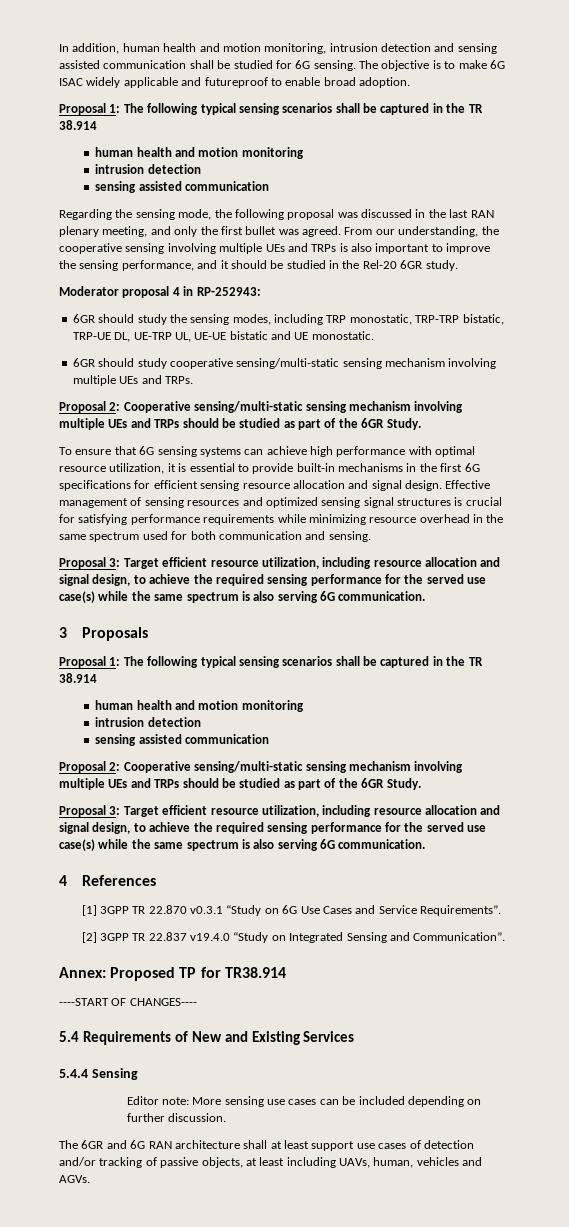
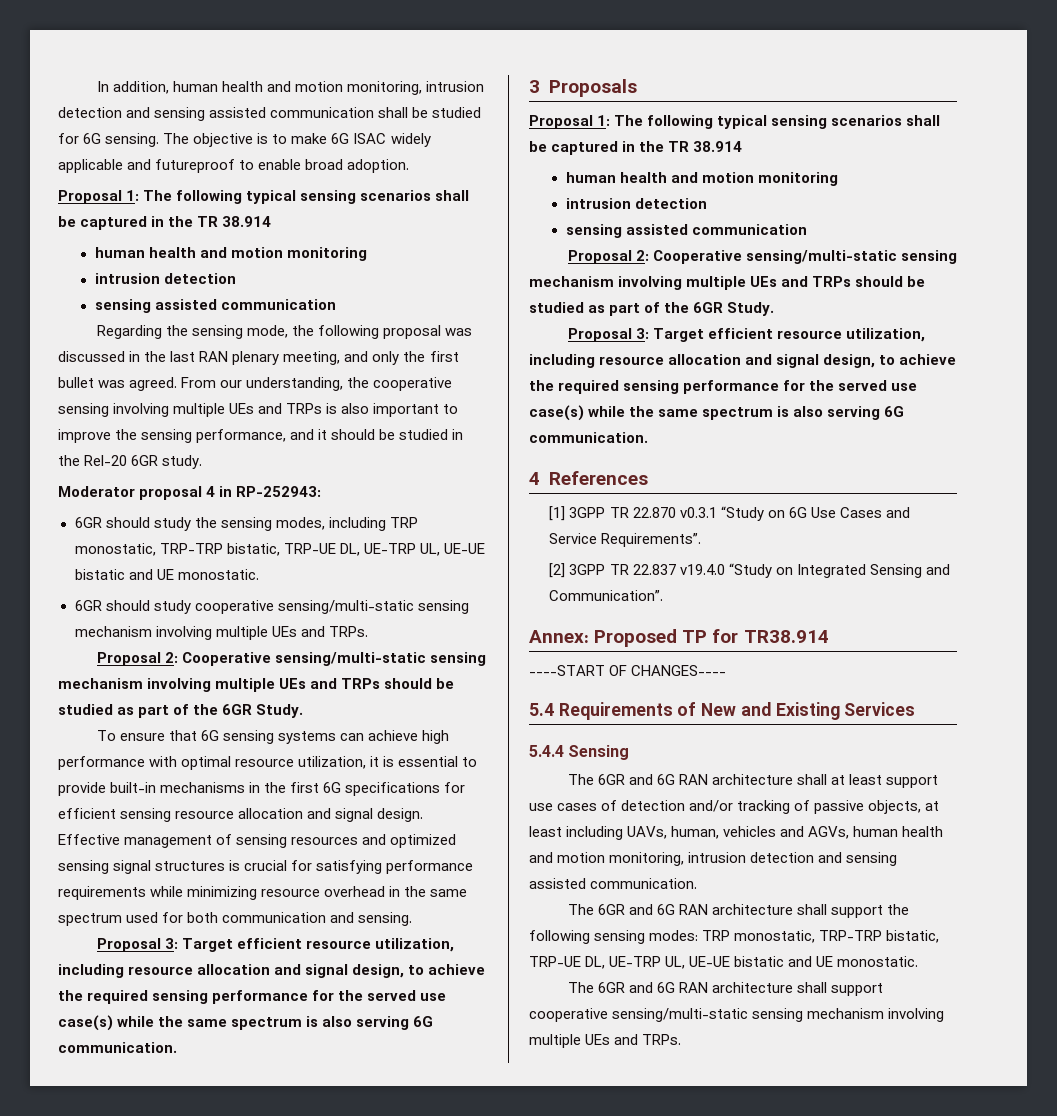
[126,1096,482,1107] [126,1113,226,1122] // Editor note: More sensing use cases can be included depending on further discussion. -> (630, 752) none
[59,1175,90,1183] AGVs. -> [808,826,944,839] [529,852,898,866] [529,878,698,889] [567,904,910,918] [529,930,940,944] [529,956,919,969] [567,982,883,996] [529,1008,945,1022] [529,1034,682,1048] AGVs, human health and motion monitoring, intrusion detection and sensing assisted communication. // The 6GR and 6G RAN architecture shall support the following sensing modes: TRP monostatic, TRP-TRP bistatic, TRP-UE DL, UE-TRP UL, UE-UE bistatic and UE monostatic. // The 6GR and 6G RAN architecture shall support cooperative sensing/multi-static sensing mechanism involving multiple UEs and TRPs.

